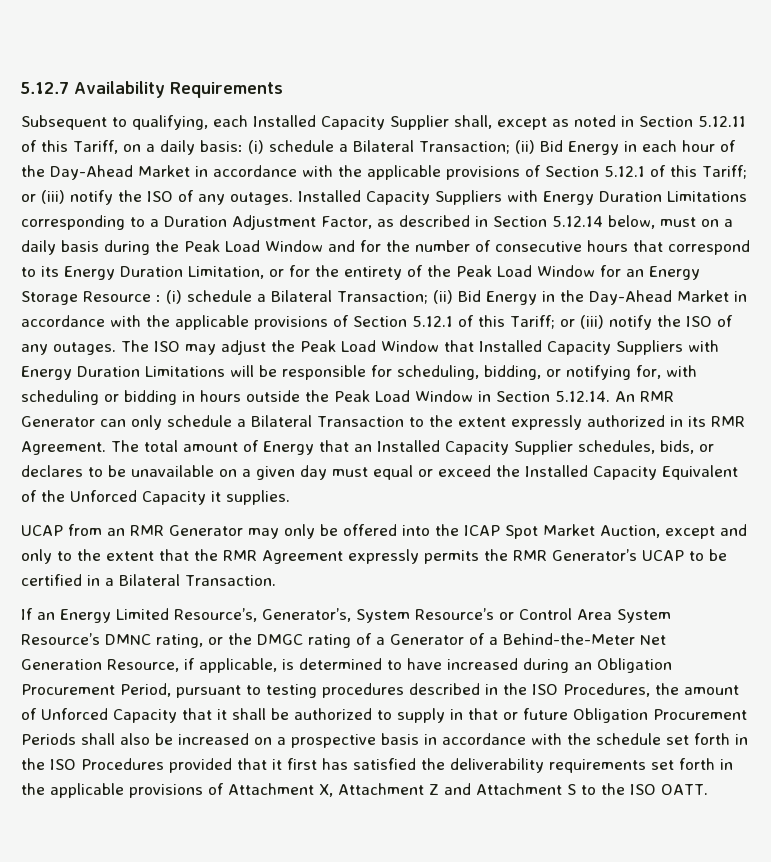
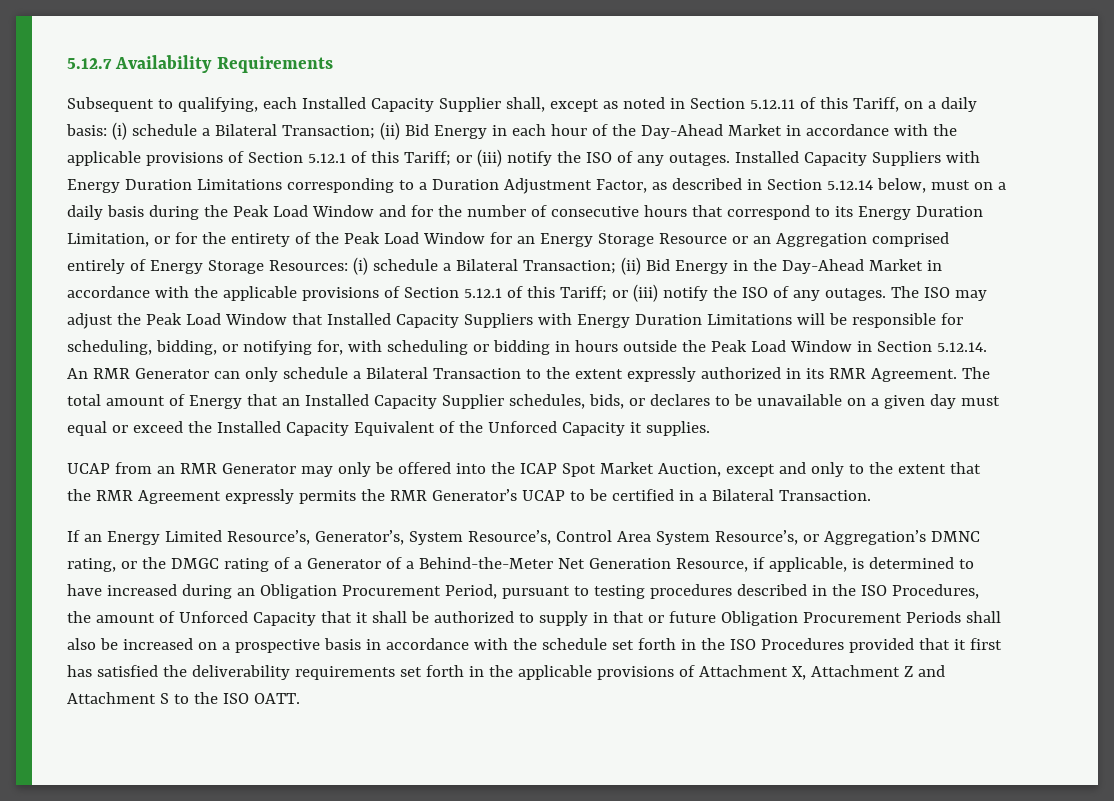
[156,295,161,302] : -> [731,232,949,247] [67,259,348,274] or an Aggregation comprised entirely of Energy Storage Resources:
[415,608,514,620] Resource’s or -> [467,530,551,545] Resource’s,
[21,633,100,645] Resource’s -> [714,530,926,545] Resource’s, or Aggregation’s

